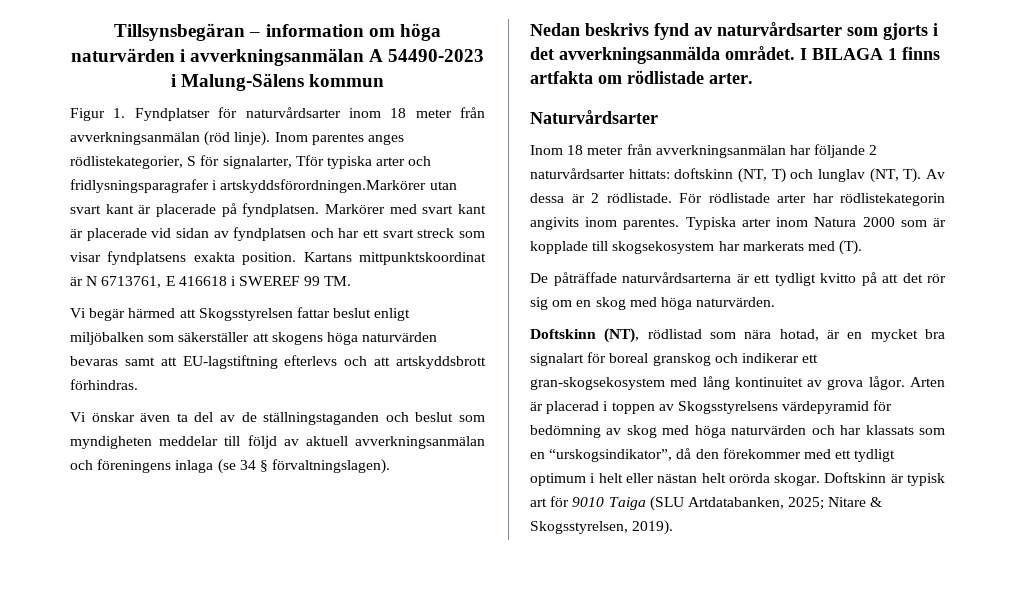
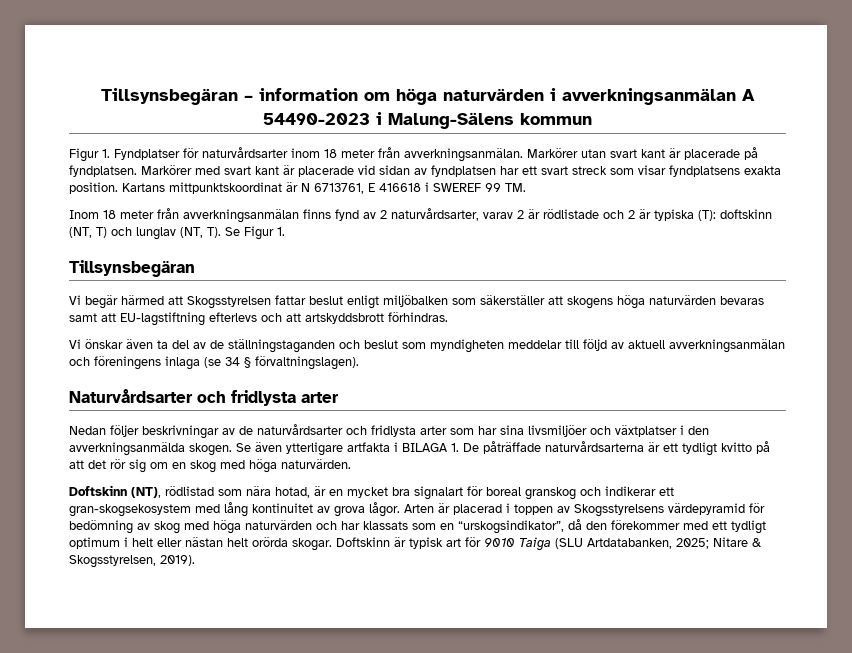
[70,131,404,146] [70,155,432,169] [70,179,427,193] avverkningsanmälan (röd linje). Inom parentes anges rödlistekategorier, S för signalarter, Tför typiska arter och fridlysningsparagrafer i artskyddsförordningen.Markörer -> [404,148,578,162] avverkningsanmälan. Markörer
[310,228,334,238] och -> (496, 171) none
(352, 281) none -> [69,208,772,223] [69,226,285,240] [69,260,195,277] // Inom 18 meter från avverkningsanmälan finns fynd av 2 naturvårdsarter, varav 2 är rödlistade och 2 är typiska (T): doftskinn (NT, T) och lunglav (NT, T). Se Figur 1. // Tillsynsbegäran
[530,22,938,40] [530,46,940,64] [530,70,753,84] [530,110,658,124] [530,144,878,158] [530,168,945,183] [530,193,945,206] [530,217,946,230] [530,240,863,255] Nedan beskrivs fynd av naturvårdsarter som gjorts i det avverkningsanmälda området. I BILAGA 1 finns artfakta om rödlistade arter. // Naturvårdsarter // Inom 18 meter från avverkningsanmälan har följande 2 naturvårdsarter hittats: doftskinn (NT, T) och lunglav (NT, T). Av dessa är 2 rödlistade. För rödlistade arter har rödlistekategorin angivits inom parentes. Typiska arter inom Natura 2000 som är kopplade till skogsekosystem har markerats med (T). // -> [69,389,339,406] [69,424,709,439] [69,442,459,456] Naturvårdsarter och fridlysta arter // Nedan följer beskrivningar av de naturvårdsarter och fridlysta arter som har sina livsmiljöer och växtplatser i den avverkningsanmälda skogen. Se även ytterligare artfakta i BILAGA 1.

